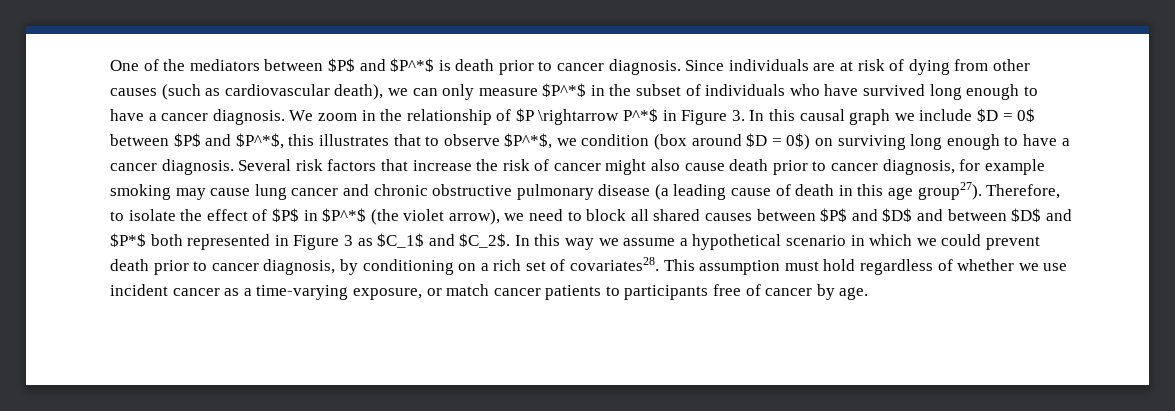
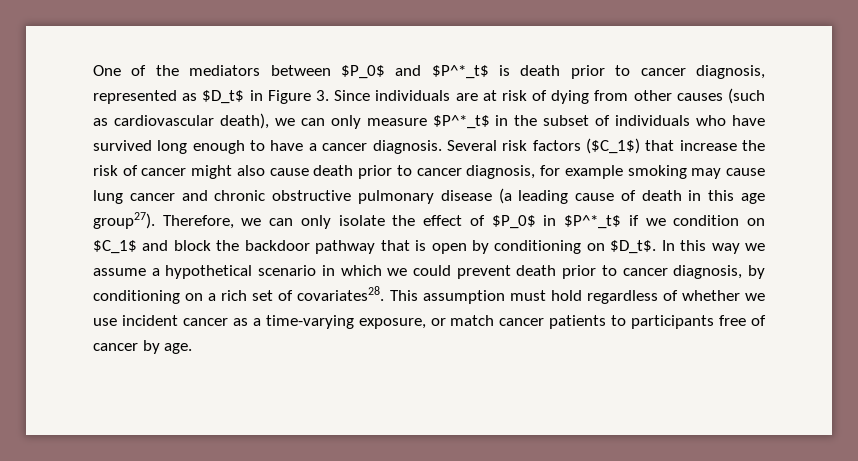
[327,58,435,72] $P$ and $P^*$ -> [340,65,489,79] $P_0$ and $P^*_t$
[608,59,681,75] diagnosis. -> [695,65,765,79] [93,90,329,104] diagnosis, represented as $D_t$ in Figure 3.
[542,83,587,97] $P^*$ -> [432,115,490,129] $P^*_t$
[289,108,1036,125] [110,133,1070,150] [110,159,234,175] We zoom in the relationship of $P \rightarrow P^*$ in Figure 3. In this causal graph we include $D = 0$ between $P$ and $P^*$, this illustrates that to observe $P^*$, we condition (box around $D = 0$) on surviving long enough to have a cancer diagnosis. -> (442, 147) none
(377, 165) none -> [585,138,640,154] ($C_1$)
[110,211,124,221] to -> [241,215,331,229] we can only
[271,208,1072,225] [110,233,511,250] $P$ in $P^*$ (the violet arrow), we need to block all shared causes between $P$ and $D$ and between $D$ and $P*$ both represented in Figure 3 as $C_1$ and $C_2$. -> [491,215,766,229] [93,240,657,254] $P_0$ in $P^*_t$ if we condition on $C_1$ and block the backdoor pathway that is open by conditioning on $D_t$.

